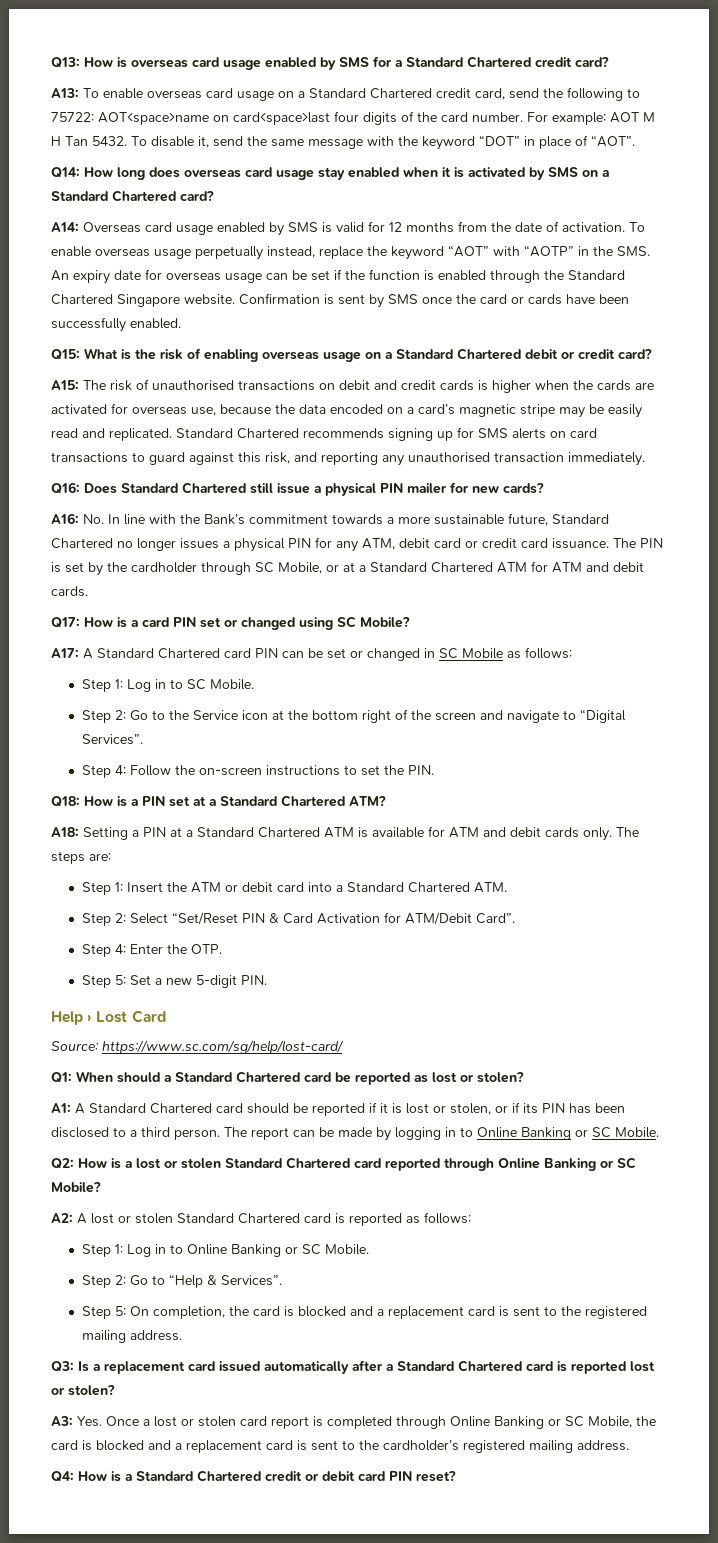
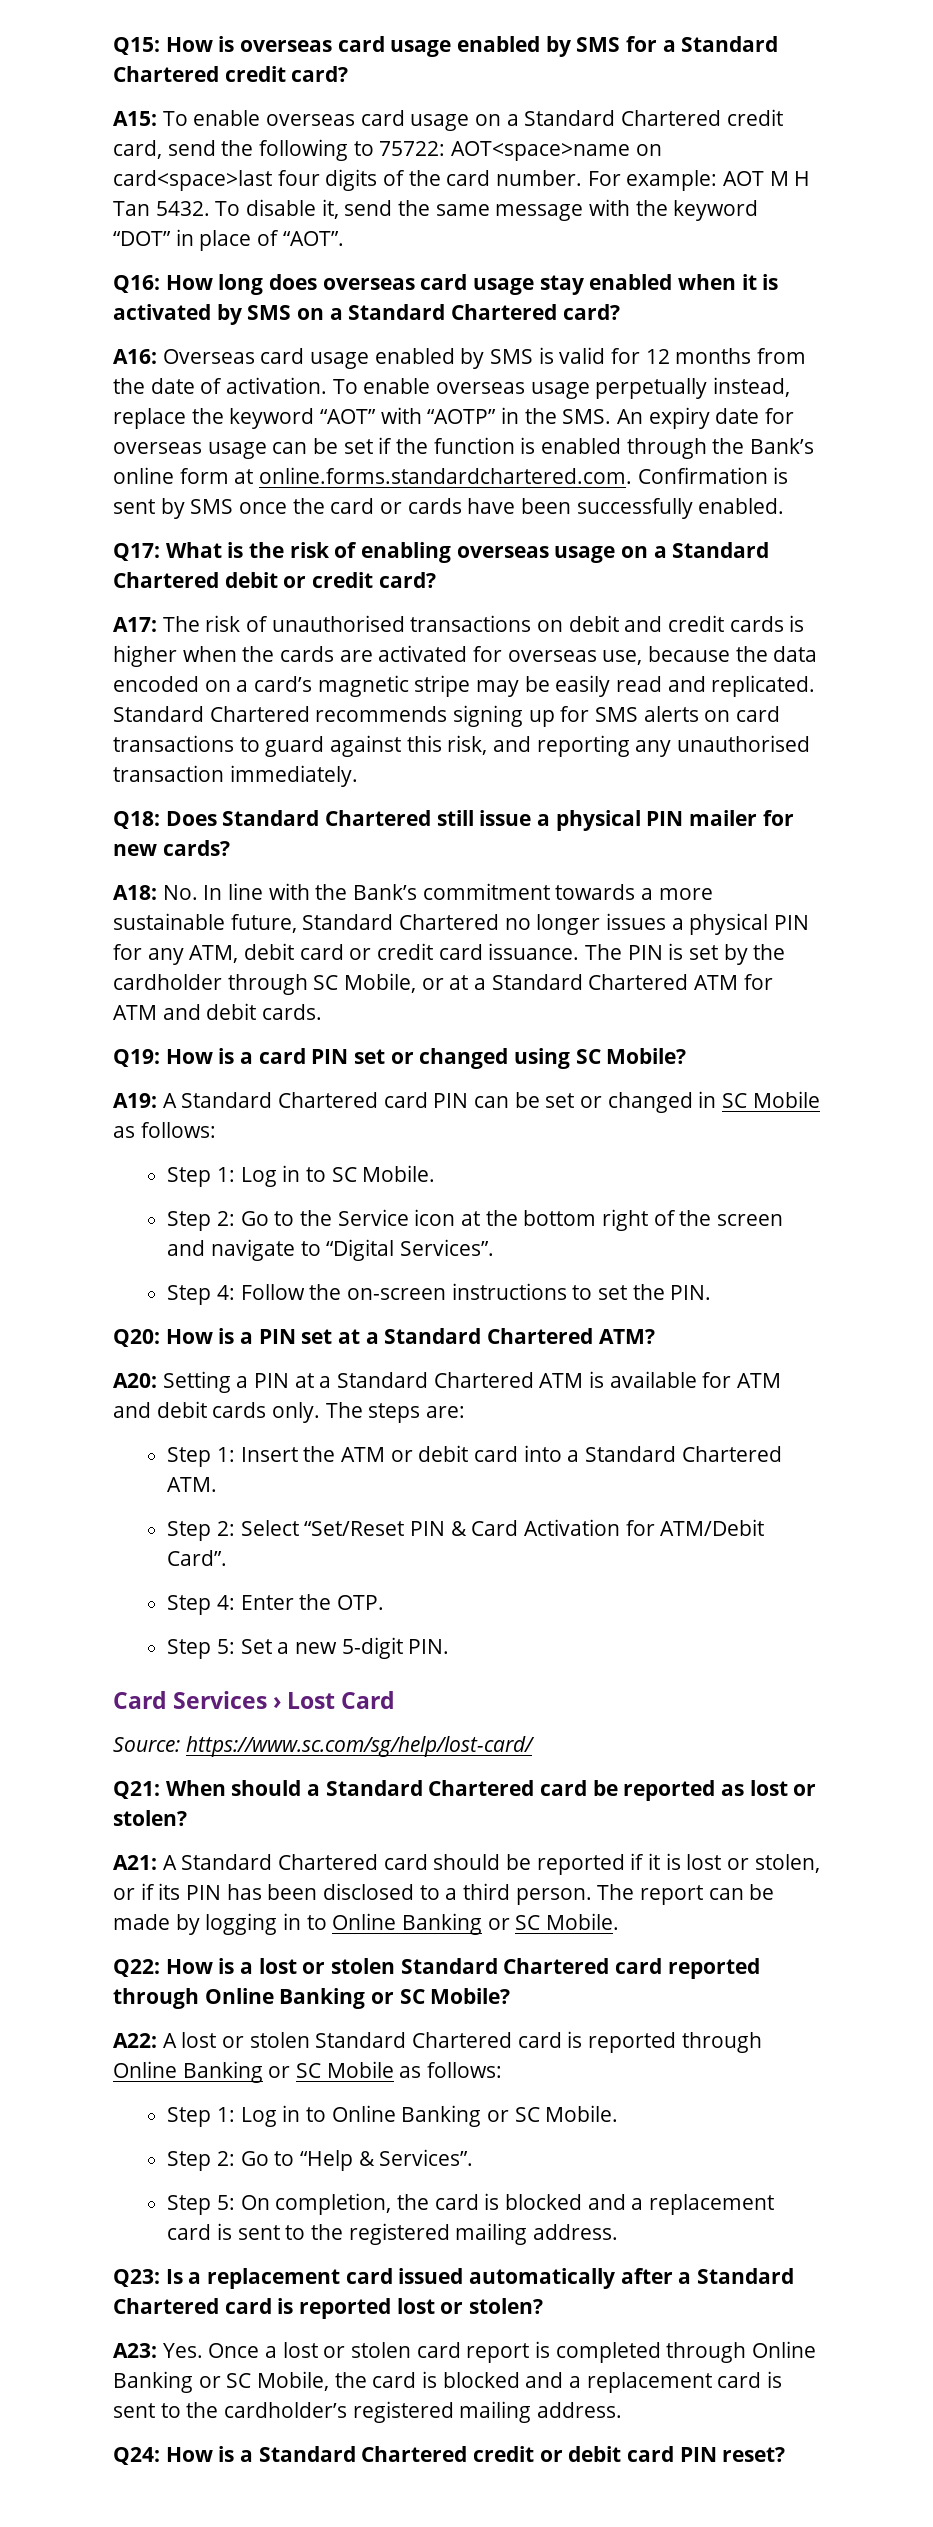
[51,57,80,68] Q13: -> [113,37,160,55] Q15:
[51,88,79,98] A13: -> [113,111,157,126] A15:
[51,167,80,178] Q14: -> [113,275,160,293] Q16:
[51,222,79,232] A14: -> [113,349,157,364] A16:
[568,270,625,280] [51,294,235,307] Standard Chartered Singapore website. -> [750,438,815,454] [113,467,633,484] Bank’s online form at online.forms.standardchartered.com.
[51,349,80,360] Q15: -> [113,543,160,561] Q17:
[51,380,79,390] A15: -> [113,617,157,632] A17:
[51,482,80,494] Q16: -> [113,811,160,829] Q18:
[51,513,79,524] A16: -> [113,885,157,900] A18:
[51,617,80,628] Q17: -> [113,1049,160,1067] Q19:
[51,648,79,658] A17: -> [113,1093,157,1108] A19:
[51,796,80,807] Q18: -> [113,1329,160,1347] Q20:
[51,827,79,837] A18: -> [113,1373,157,1388] A20:
[51,1011,83,1025] Help -> [113,1691,268,1709] Card Services
[51,1072,72,1083] Q1: -> [113,1781,160,1799] Q21:
[51,1103,71,1113] A1: -> [113,1855,157,1870] A21:
[51,1158,74,1169] Q2: -> [113,1959,160,1977] Q22:
[51,1213,73,1223] A2: -> [113,2033,157,2048] A22:
(402, 1219) none -> [681,2032,762,2053] [113,2061,394,2083] through Online Banking or SC Mobile
[51,1361,74,1372] Q3: -> [113,2269,160,2287] Q23:
[51,1416,73,1426] A3: -> [113,2343,157,2358] A23:
[51,1471,74,1482] Q4: -> [113,2447,160,2465] Q24:

